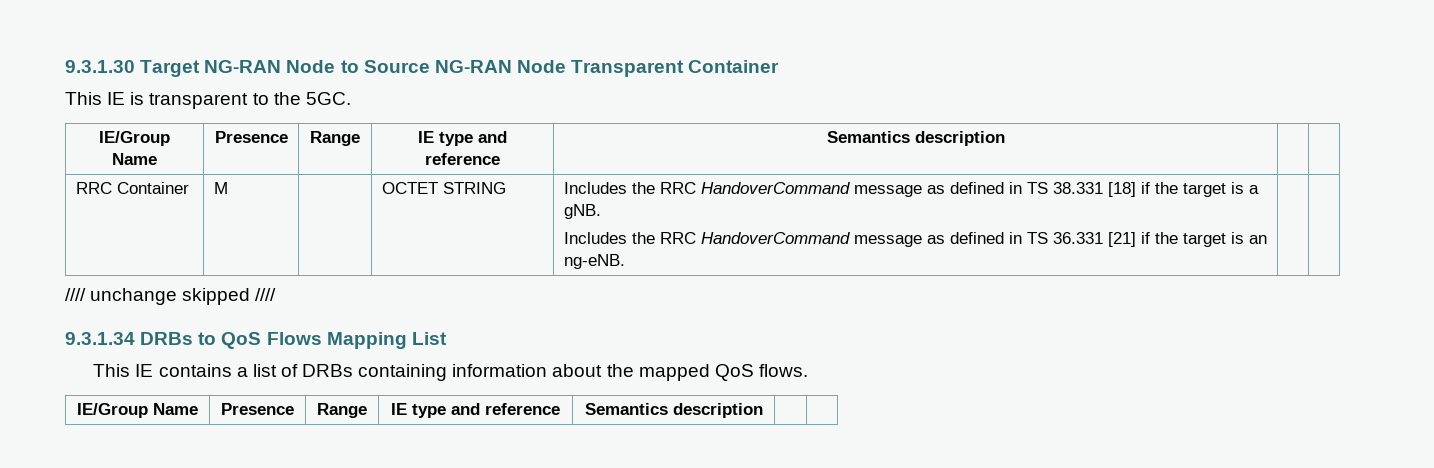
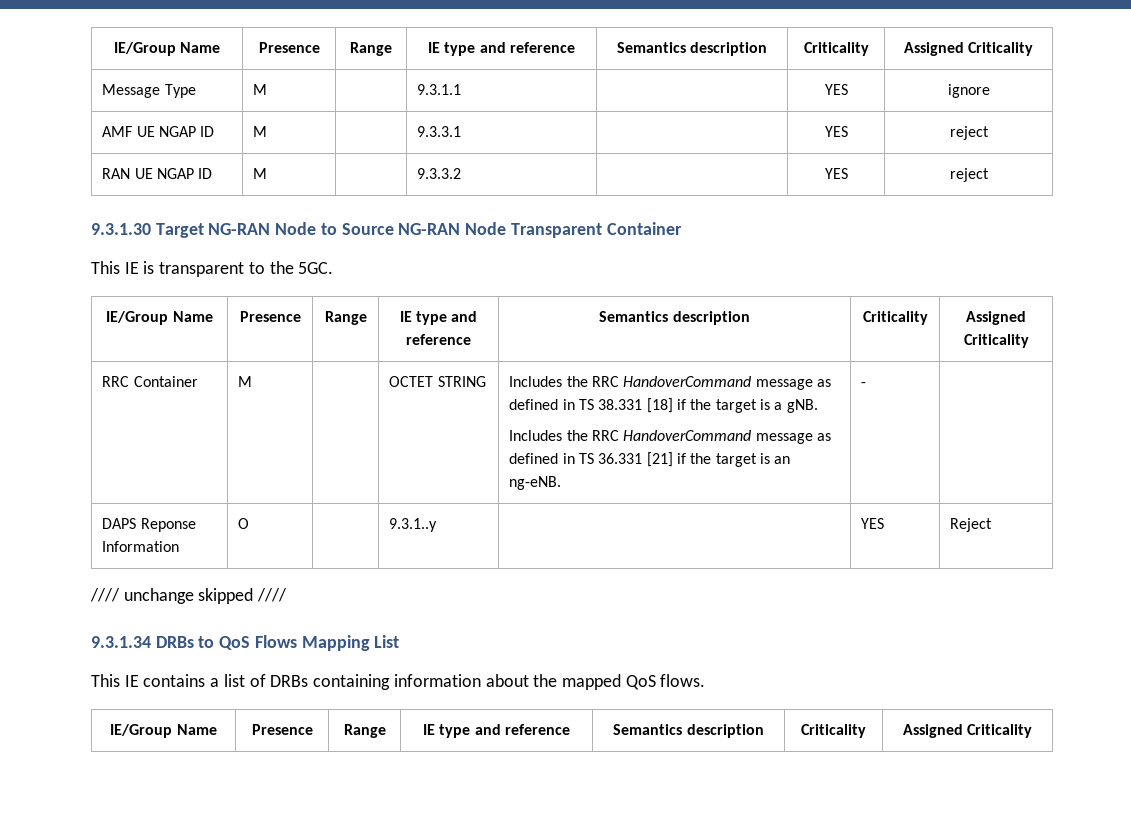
(65, 66) none -> [113,42,221,56] [258,42,320,53] [350,42,392,56] [428,42,575,56] [616,42,768,56] [803,42,869,56] [903,42,1034,56] [102,84,196,98] [253,84,268,95] [417,84,462,95] [824,84,848,95] [947,84,990,98] [102,126,215,137] [253,126,268,137] [417,126,462,137] [824,126,848,137] [949,126,989,140] [102,168,213,179] [253,168,268,179] [417,168,462,179] [824,168,848,179] [949,168,989,182] IE/Group Name | Presence | Range | IE type and reference | Semantics description | Criticality | Assigned Criticality // Message Type | M | | 9.3.1.1 | | YES | ignore // AMF UE NGAP ID | M | | 9.3.3.1 | | YES | reject // RAN UE NGAP ID | M | | 9.3.3.2 | | YES | reject //
(1005, 138) | -> [862,311,928,325] [966,311,1026,325] [963,334,1029,348] Criticality | Assigned Criticality
(625, 261) | -> [861,382,867,387] [102,518,196,532] [102,541,180,552] [238,518,250,529] [389,518,438,532] [861,518,885,529] [950,518,993,532] - | // DAPS Reponse Information | O | | 9.3.1..y | | YES | Reject
(763, 410) | -> [801,724,866,738] [902,724,1033,738] Criticality | Assigned Criticality

